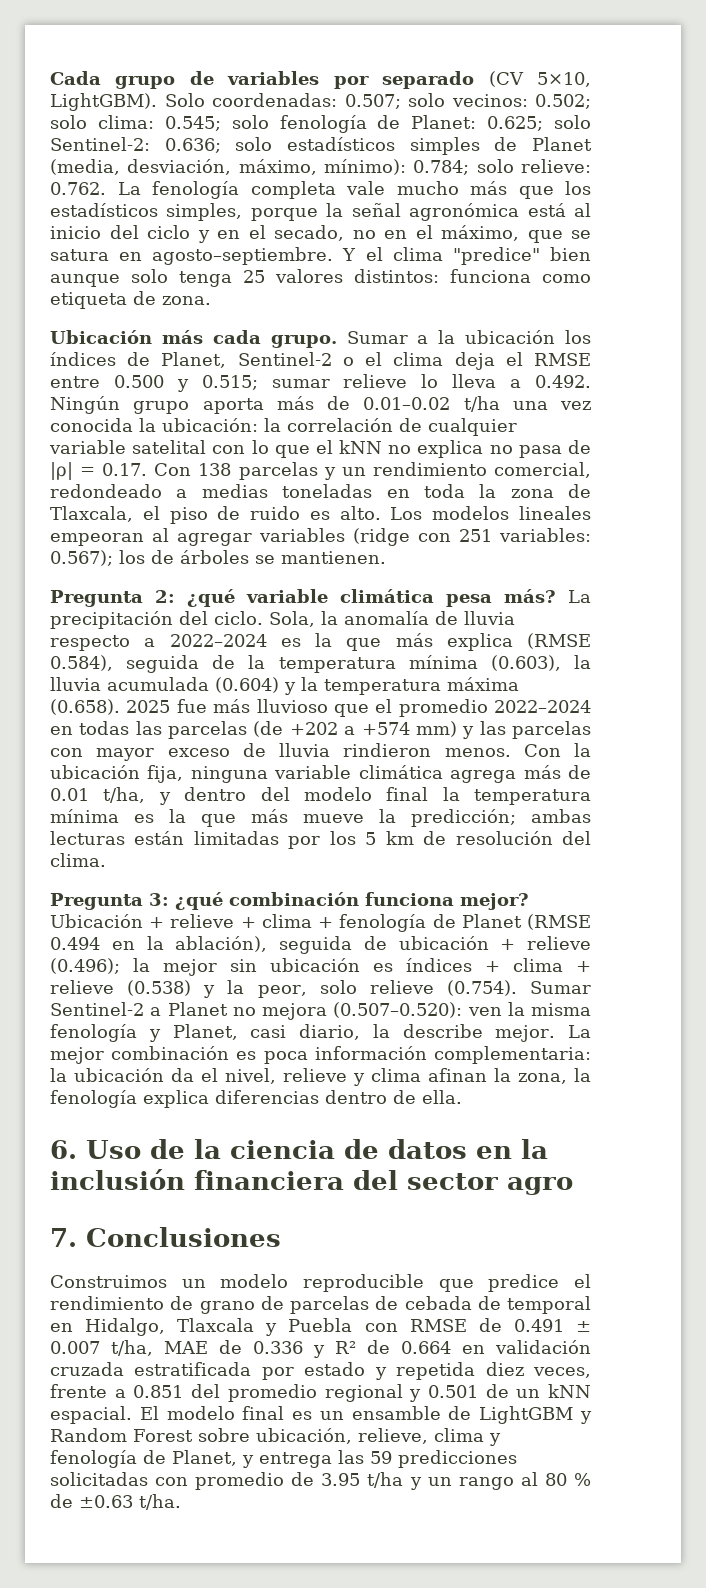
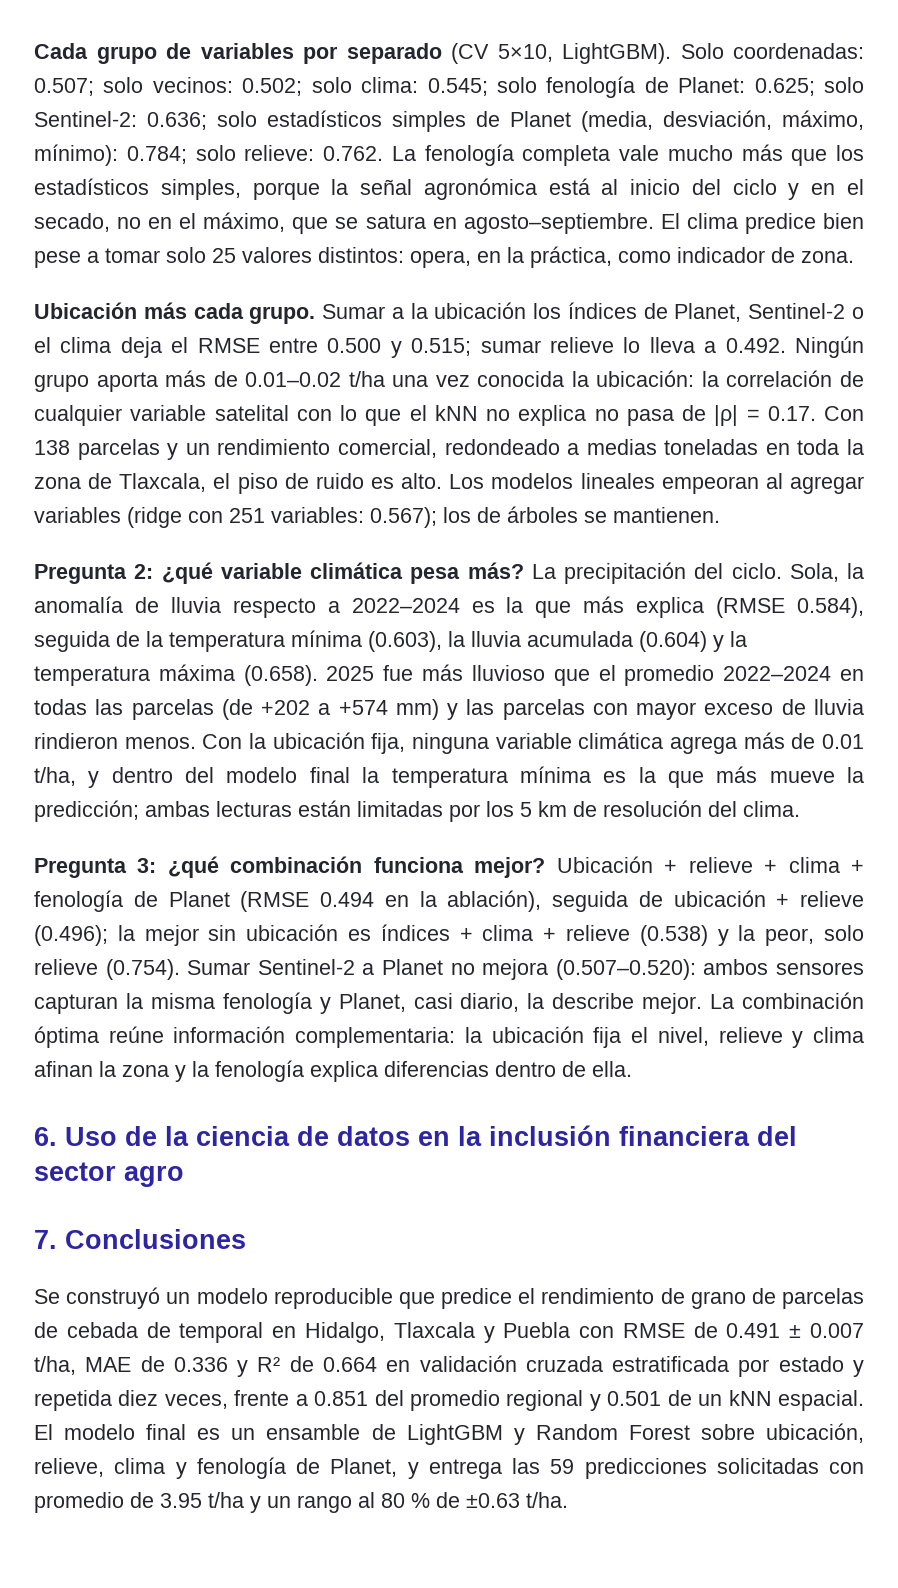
[342,247,592,265] [50,269,591,287] [50,292,127,309] Y el clima "predice" bien aunque solo tenga 25 valores distintos: funciona como etiqueta -> [660,213,865,234] [34,246,765,268] El clima predice bien pese a tomar solo 25 valores distintos: opera, en la práctica, como indicador
[467,1007,502,1016] ven -> [703,959,865,975] [34,994,118,1014] ambos sensores capturan
[50,1046,308,1064] mejor combinación es poca -> [742,992,864,1009] [34,1026,164,1048] combinación óptima reúne
[171,1068,194,1082] da -> [593,1027,622,1048] fija
[518,1073,567,1084] zona, -> [122,1065,186,1082] zona y
[50,1275,167,1288] Construimos -> [34,1287,161,1309] Se construyó

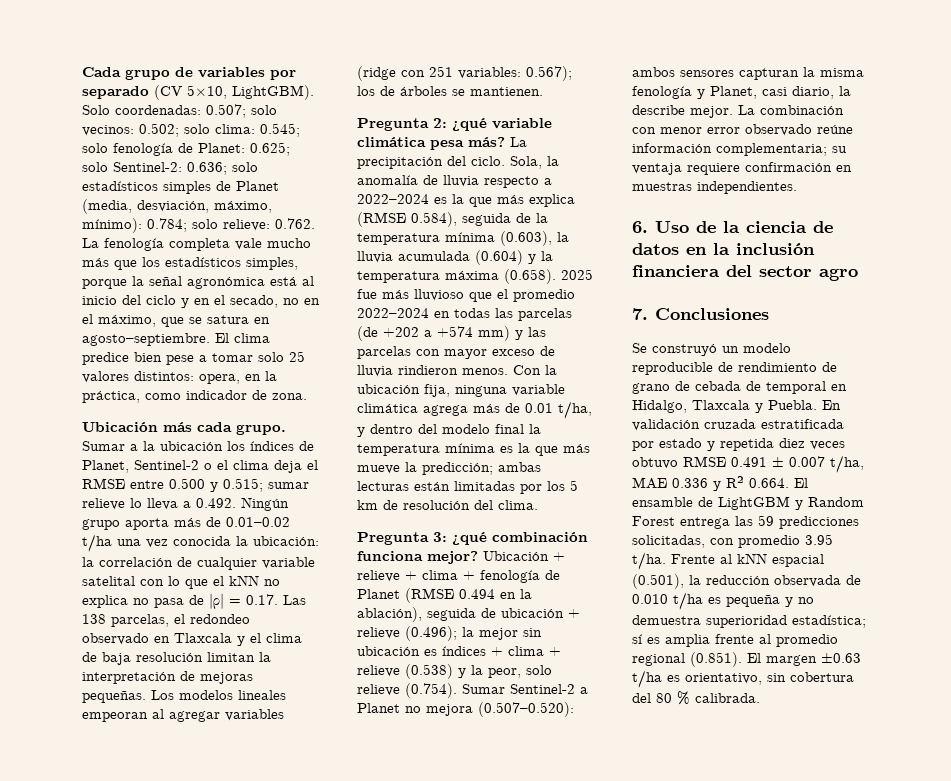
[824,406,864,421] [34,439,865,460] [34,473,443,494] Con 138 parcelas y un rendimiento comercial, redondeado a medias toneladas en toda la zona de Tlaxcala, el piso de ruido es alto. -> [283,595,306,605] [82,614,250,627] [82,633,302,646] [82,652,271,665] [82,671,253,684] [82,690,146,703] Las 138 parcelas, el redondeo observado en Tlaxcala y el clima de baja resolución limitan la interpretación de mejoras pequeñas.
[34,1026,865,1048] [34,1060,632,1082] óptima reúne información complementaria: la ubicación fija el nivel, relieve y clima afinan la zona y la fenología explica diferencias dentro de ella. -> [632,124,853,136] [632,143,847,156] [632,162,852,175] [632,181,797,194] con menor error observado reúne información complementaria; su ventaja requiere confirmación en muestras independientes.
[398,1288,536,1309] que predice el -> [718,362,733,372] de
[781,1288,864,1309] [34,1322,58,1338] parcelas de -> (690, 386) none
[503,1322,865,1338] [34,1356,411,1377] Puebla con RMSE de 0.491 ± 0.007 t/ha, MAE de 0.336 y R² de 0.664 en -> [768,400,841,410] Puebla. En
[164,1390,865,1411] [34,1424,256,1440] veces, frente a 0.851 del promedio regional y 0.501 de un kNN espacial. El modelo final es un -> [810,441,845,450] [632,455,864,473] [632,476,808,491] veces obtuvo RMSE 0.491 ± 0.007 t/ha, MAE 0.336 y R² 0.664. El
[700,1423,865,1443] [34,1457,419,1479] sobre ubicación, relieve, clima y fenología de Planet, y -> (675, 521) none
[716,1458,819,1474] solicitadas -> [632,535,705,548] solicitadas,
[130,1492,568,1513] de 3.95 t/ha y un rango al 80 % de ±0.63 t/ha. -> [805,534,833,545] [632,552,824,570] [632,574,861,589] [632,592,814,610] [632,615,866,628] [632,634,838,647] [632,652,861,667] [632,670,854,688] [632,691,760,705] 3.95 t/ha. Frente al kNN espacial (0.501), la reducción observada de 0.010 t/ha es pequeña y no demuestra superioridad estadística; sí es amplia frente al promedio regional (0.851). El margen ±0.63 t/ha es orientativo, sin cobertura del 80 % calibrada.

